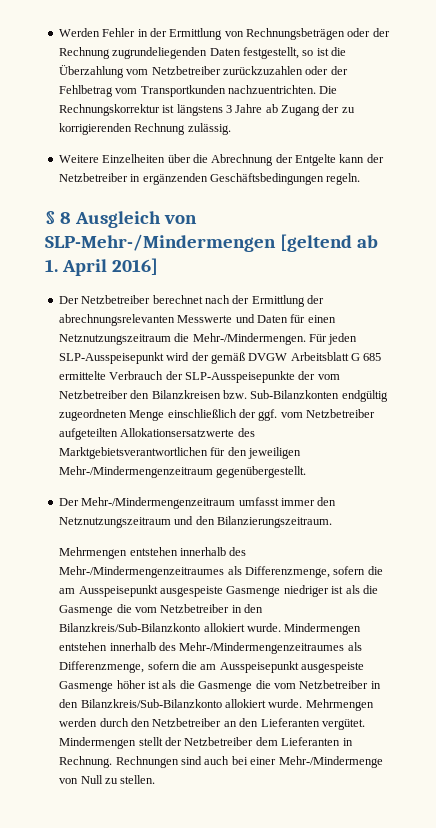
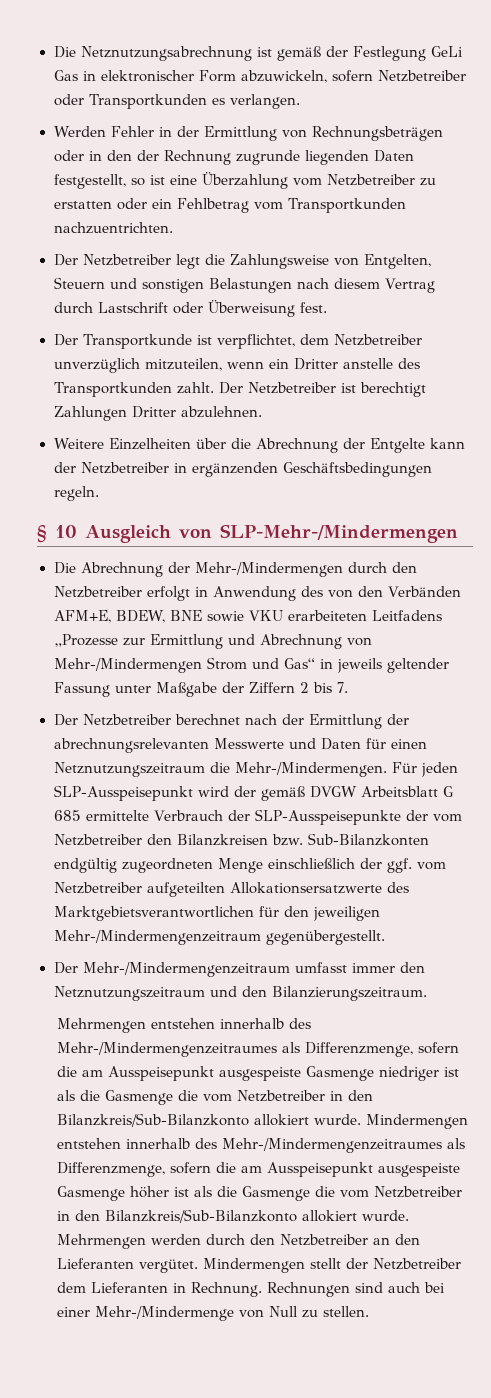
(58, 32) none -> [53,46,463,61] [53,70,466,83] [53,94,301,109] Die Netznutzungsabrechnung ist gemäß der Festlegung GeLi Gas in elektronischer Form abzuwickeln, sofern Netzbetreiber oder Transportkunden es verlangen. //
[372,28,390,37] [58,47,208,59] der Rechnung zugrundeliegenden -> [88,150,369,165] in den der Rechnung zugrunde liegenden
[331,47,346,56] die -> [169,175,197,185] eine
[222,66,348,75] zurückzuzahlen oder der -> [419,178,436,186] [53,198,172,210] zu erstatten oder ein
[319,86,338,94] [58,104,355,116] [58,123,231,135] Die Rechnungskorrektur ist längstens 3 Jahre ab Zugang der zu korrigierenden Rechnung zulässig. -> [53,254,431,269] [53,277,436,293] [53,300,327,317] [53,334,423,349] [53,358,420,373] [53,382,427,397] [53,406,262,421] // Der Netzbetreiber legt die Zahlungsweise von Entgelten, Steuern und sonstigen Belastungen nach diesem Vertrag durch Lastschrift oder Überweisung fest. // Der Transportkunde ist verpflichtet, dem Netzbetreiber unverzüglich mitzuteilen, wenn ein Dritter anstelle des Transportkunden zahlt. Der Netzbetreiber ist berechtigt Zahlungen Dritter abzulehnen.
[59,212,71,224] 8 -> [55,525,77,538] 10
[279,234,378,252] [45,258,158,276] [geltend ab 1. April 2016] -> [53,562,417,577] [53,586,462,601] [53,610,443,623] [53,634,372,649] [53,657,449,673] [53,682,348,697] // Die Abrechnung der Mehr-/Mindermengen durch den Netzbetreiber erfolgt in Anwendung des von den Verbänden AFM+E, BDEW, BNE sowie VKU erarbeiteten Leitfadens „Prozesse zur Ermittlung und Abrechnung von Mehr-/Mindermengen Strom und Gas“ in jeweils geltender Fassung unter Maßgabe der Ziffern 2 bis 7.

